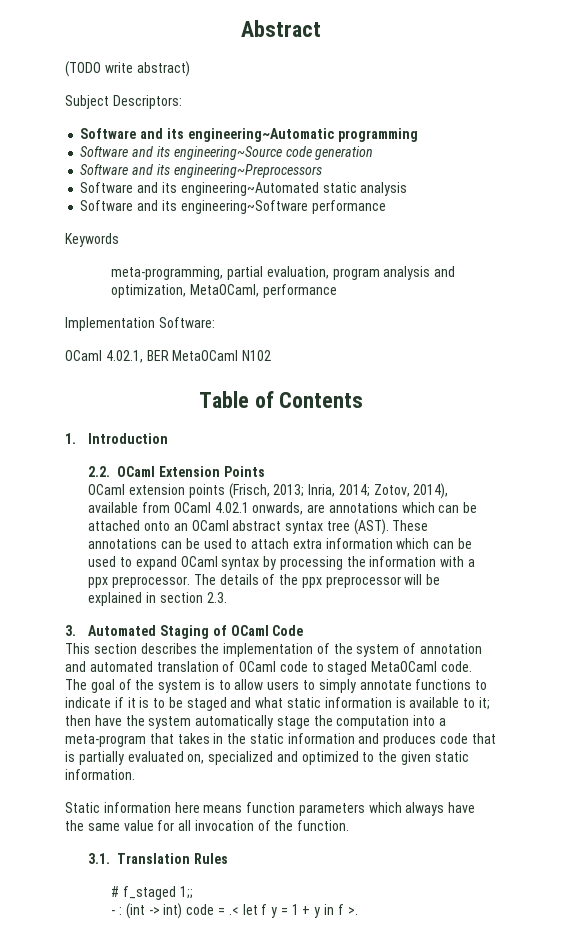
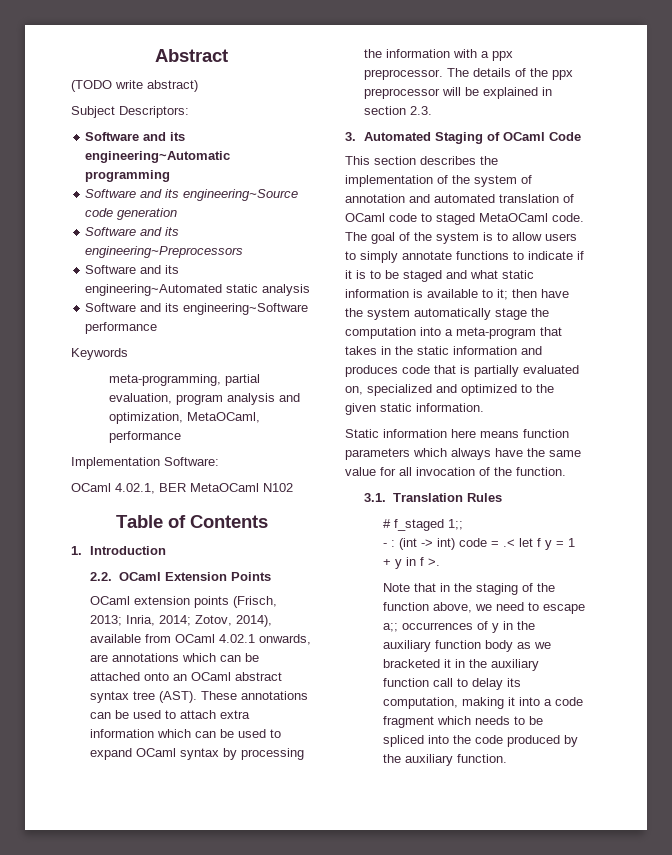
(358, 911) none -> [383,583,556,595] [383,602,586,614] [383,621,536,633] [383,640,552,652] [383,659,540,671] [383,678,522,690] [383,697,584,709] [383,716,544,728] [383,735,579,747] [383,754,508,766] // Note that in the staging of the function above, we need to escape a;; occurrences of y in the auxiliary function body as we bracketed it in the auxiliary function call to delay its computation, making it into a code fragment which needs to be spliced into the code produced by the auxiliary function.

